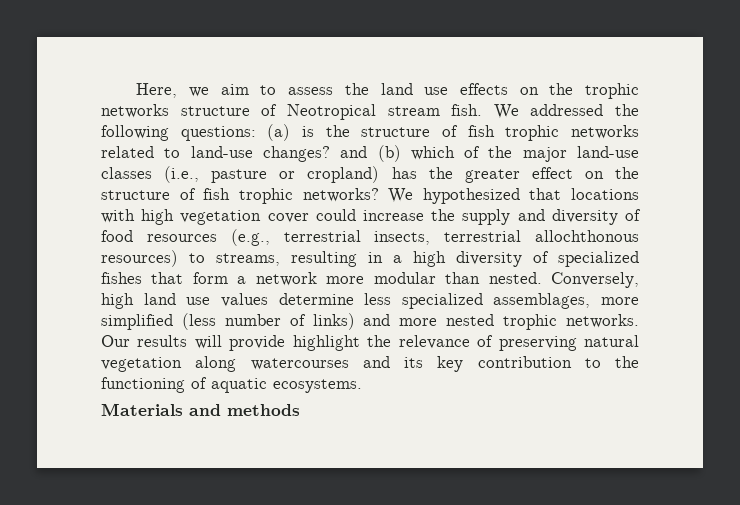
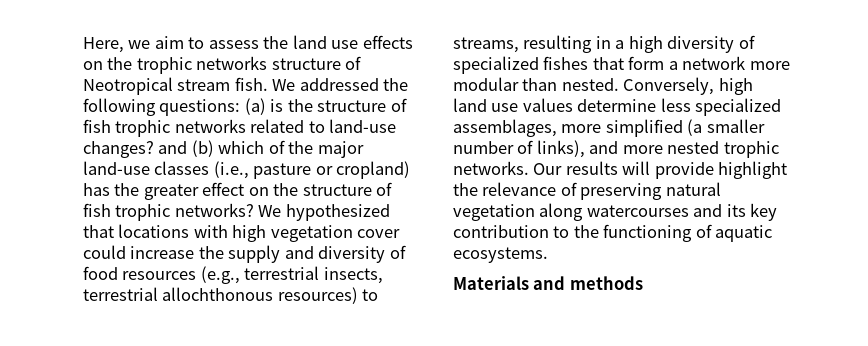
[181,313,216,330] (less -> [687,119,765,136] (a smaller
[312,313,355,330] links) -> [536,140,585,158] links),

